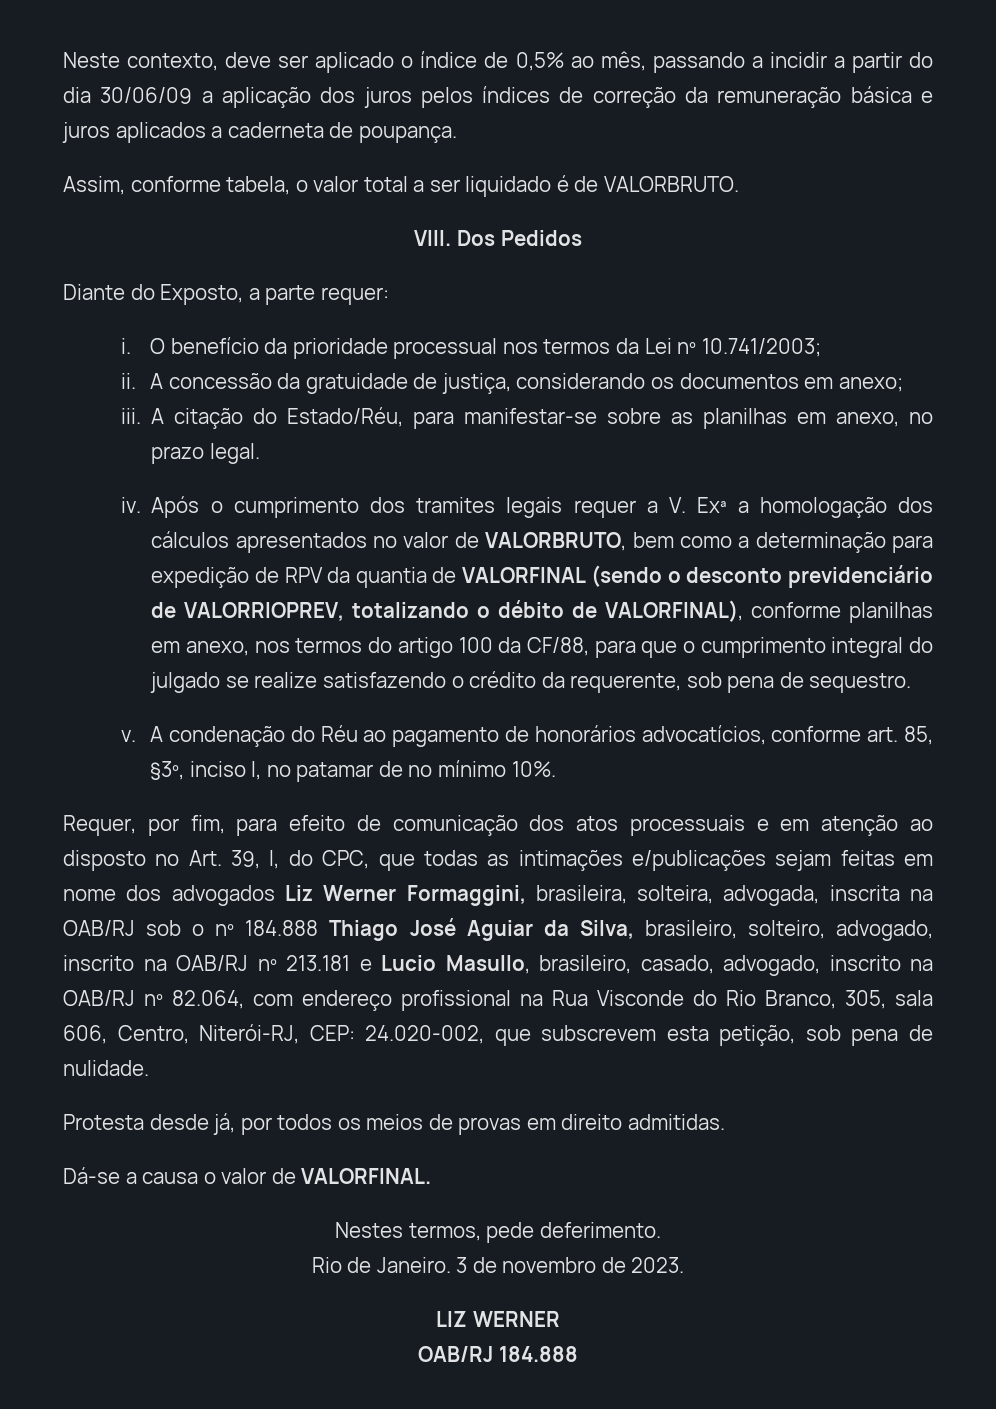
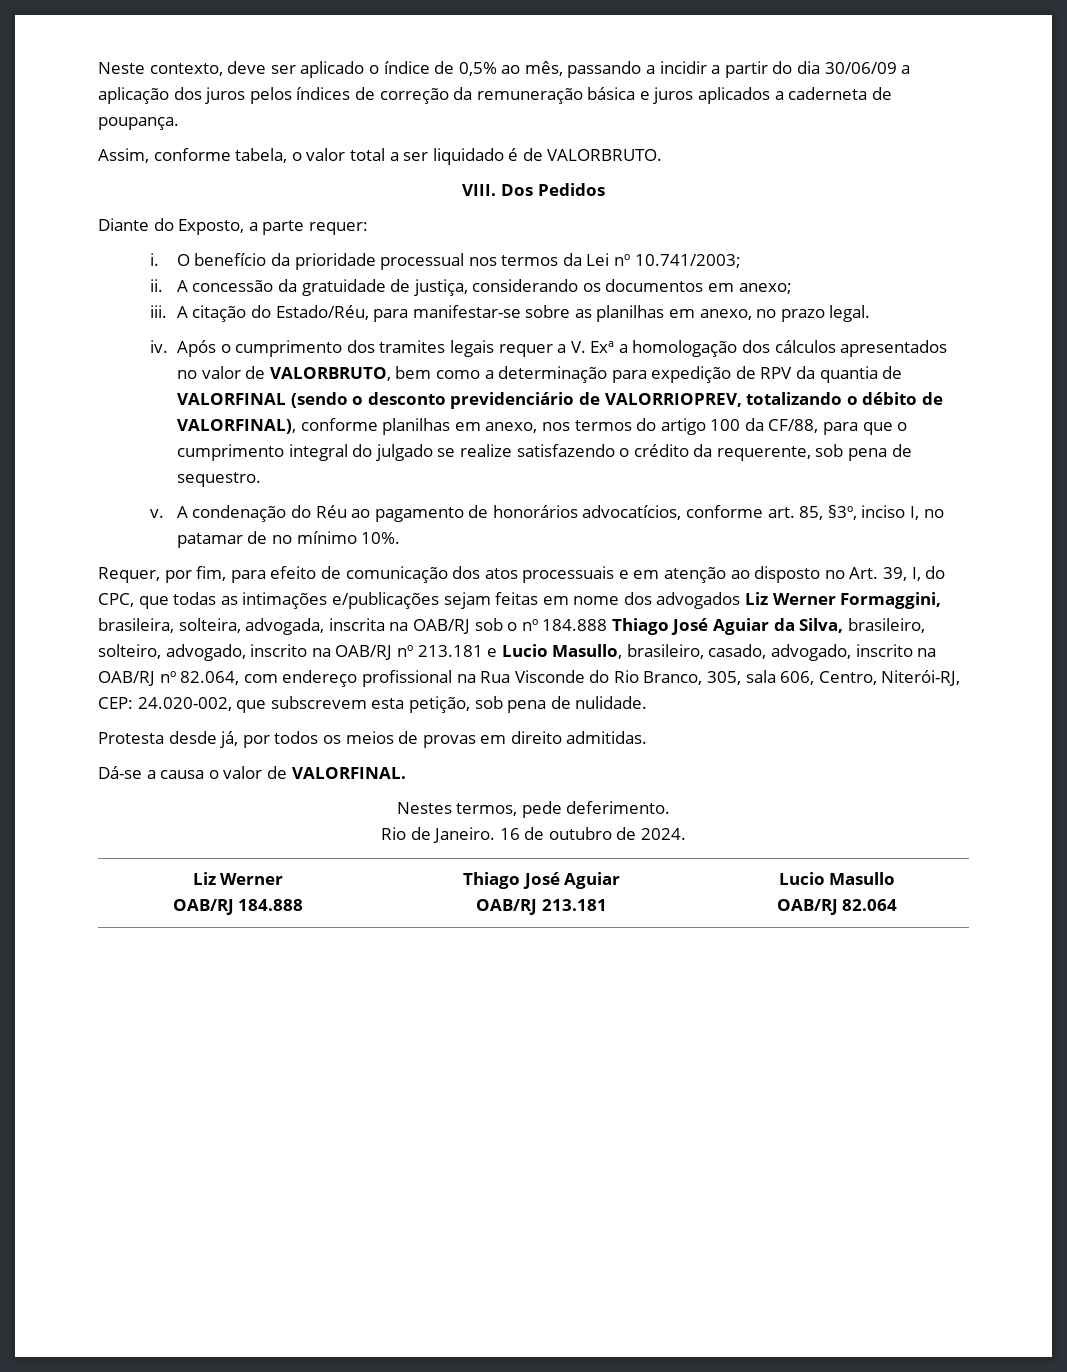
[456,1257,685,1273] [436,1311,560,1327] [418,1346,578,1362] 3 de novembro de 2023. // LIZ WERNER // OAB/RJ 184.888 -> [499,827,687,840] [192,872,284,885] [172,899,304,915] [462,872,621,889] [476,899,607,915] [778,872,896,885] [776,899,898,915] 16 de outubro de 2024. // Liz Werner // OAB/RJ 184.888 | Thiago José Aguiar // OAB/RJ 213.181 | Lucio Masullo // OAB/RJ 82.064

